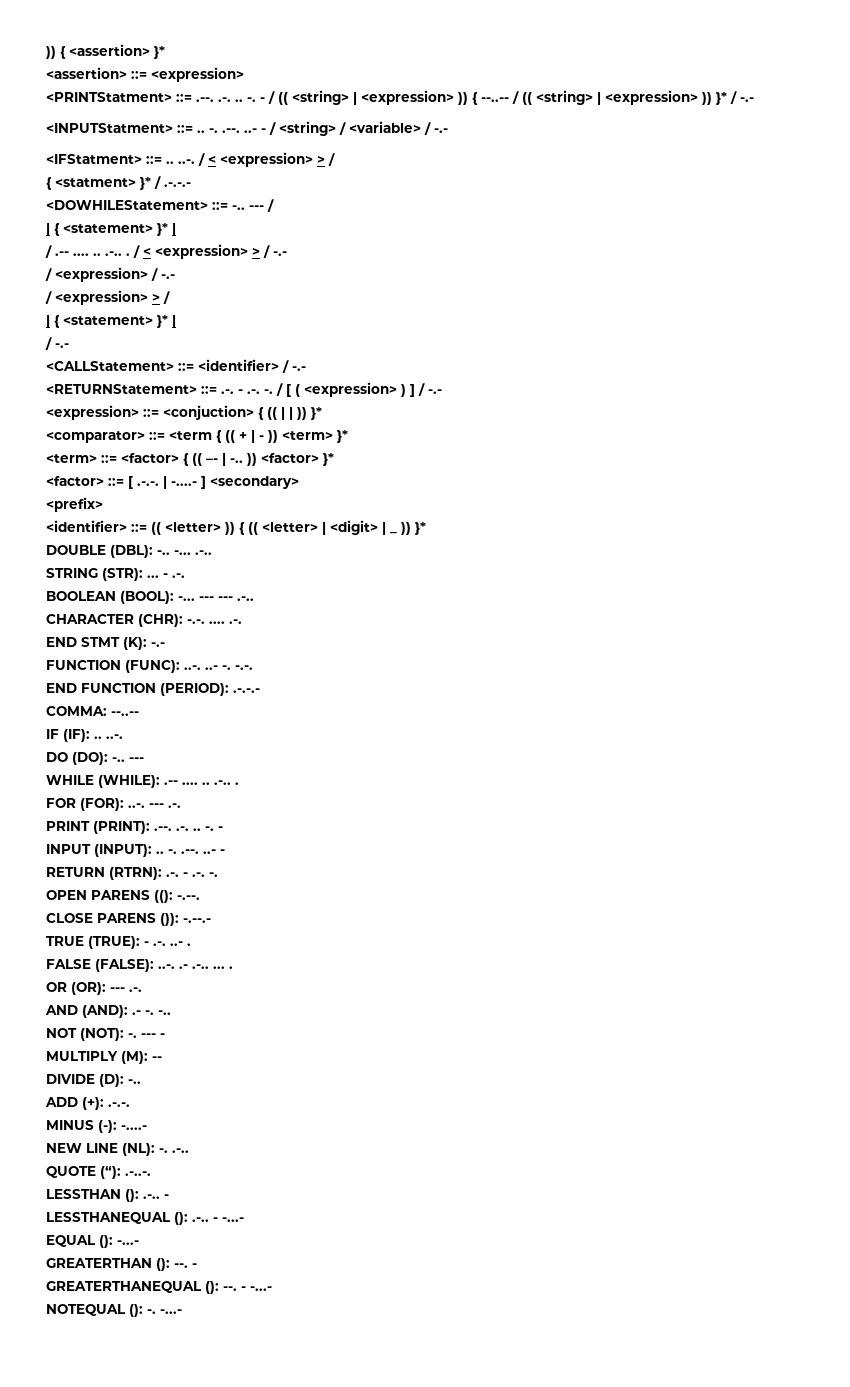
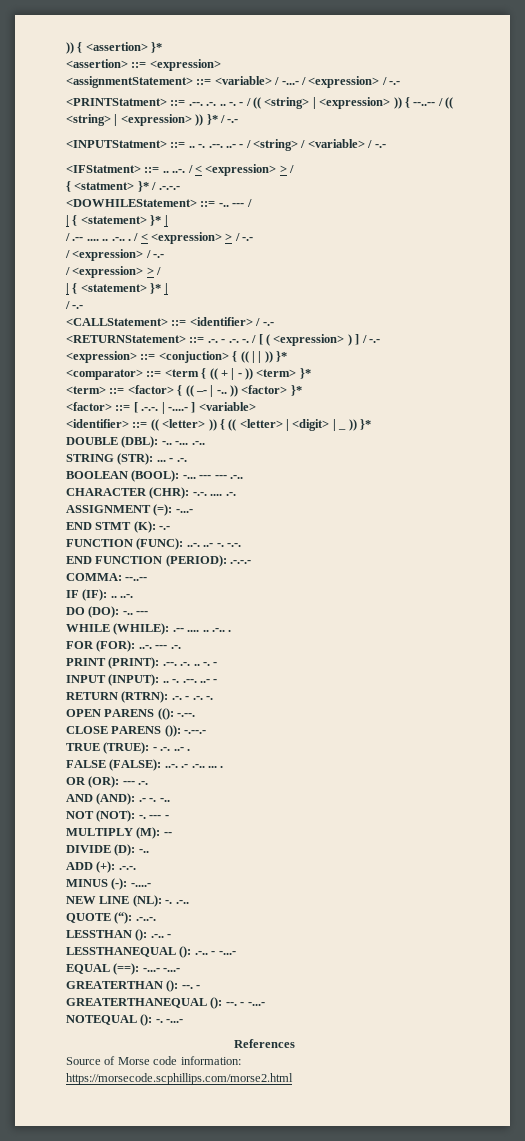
(244, 74) none -> [66,76,400,88] // <assignmentStatement> ::= <variable> / -...- / <expression> / -.-
[210,476,299,489] [46,497,103,512] <secondary> // <prefix> -> [198,402,256,411] <variable>
(242, 621) none -> [66,504,193,516] // ASSIGNMENT (=): -...-
[99,1235,113,1248] (): -> [113,963,160,975] (==): -...-
(182, 1311) none -> [234,1039,295,1048] [66,1056,241,1065] [66,1073,293,1085] // References // Source of Morse code information: https://morsecode.scphillips.com/morse2.html

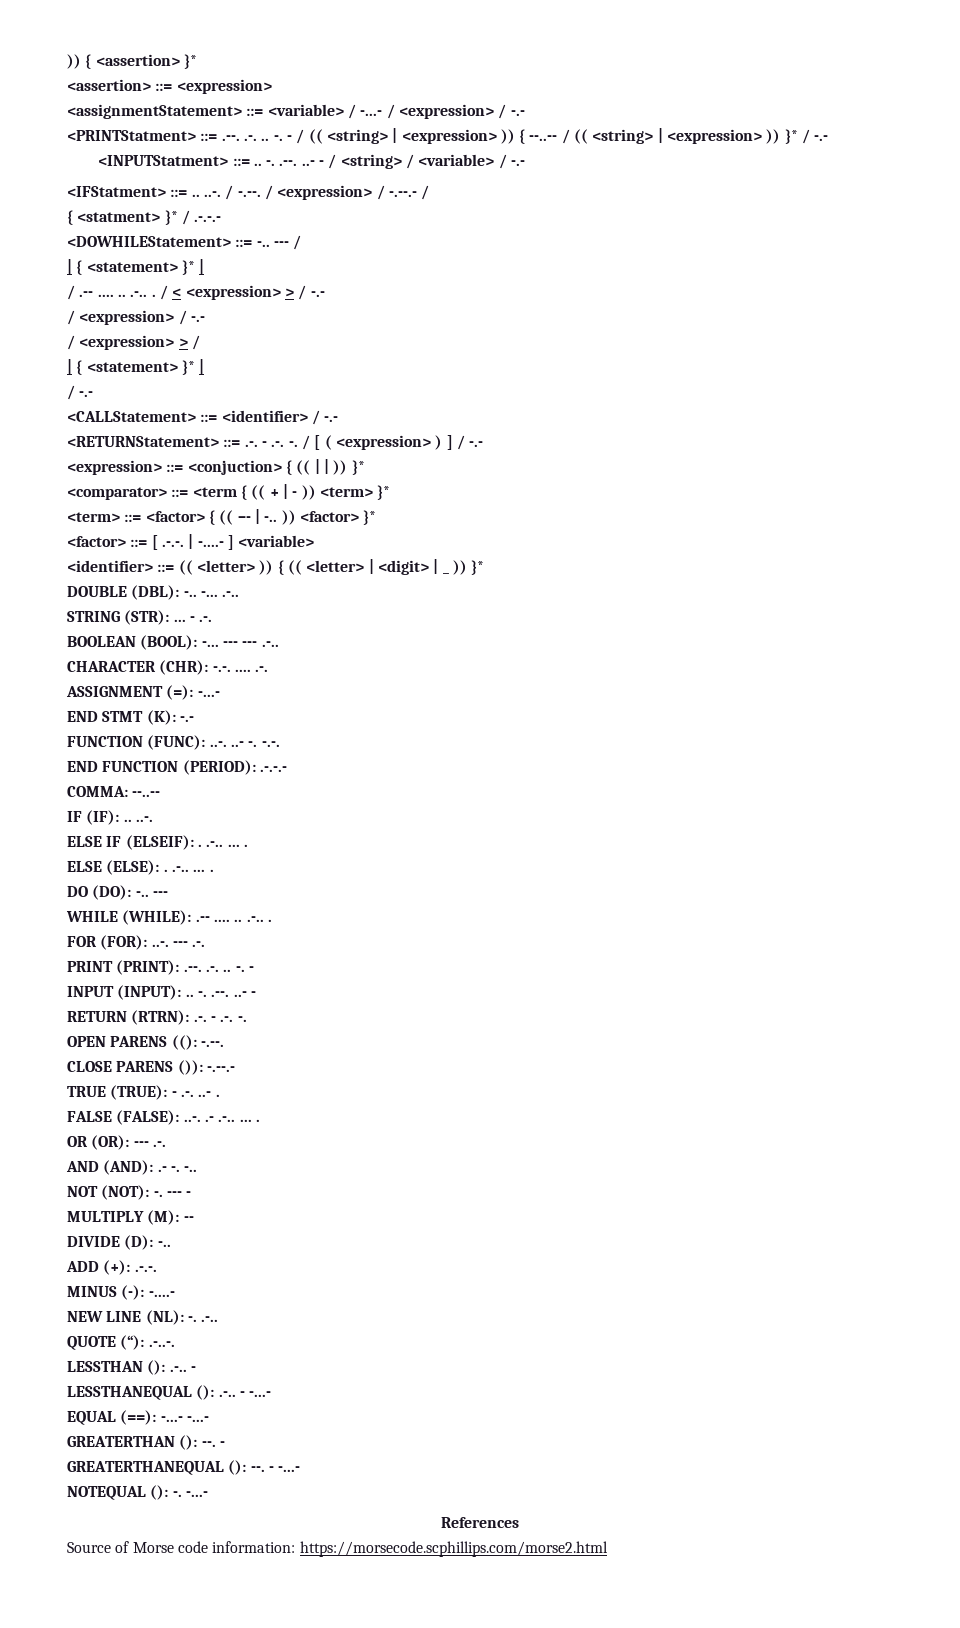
[194,164,287,176] < <expression> > -> [237,185,417,200] -.--. / <expression> / -.--.-
(134, 596) none -> [67,835,248,850] [67,860,214,875] // ELSE IF (ELSEIF): . .-.. ... . // ELSE (ELSE): . .-.. ... .

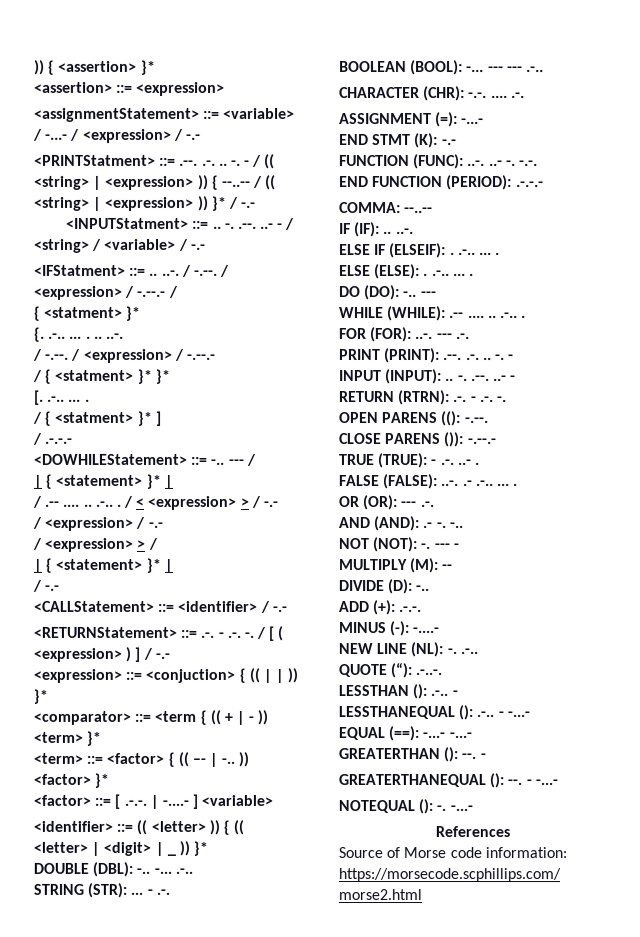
(178, 217) none -> [34,326,124,342] [33,348,216,363] [33,368,171,384] [34,389,90,405] [33,410,162,426] // {. .-.. ... . .. ..-. // / -.--. / <expression> / -.--.- // / { <statment> }* }* // [. .-.. ... . // / { <statment> }* ] //

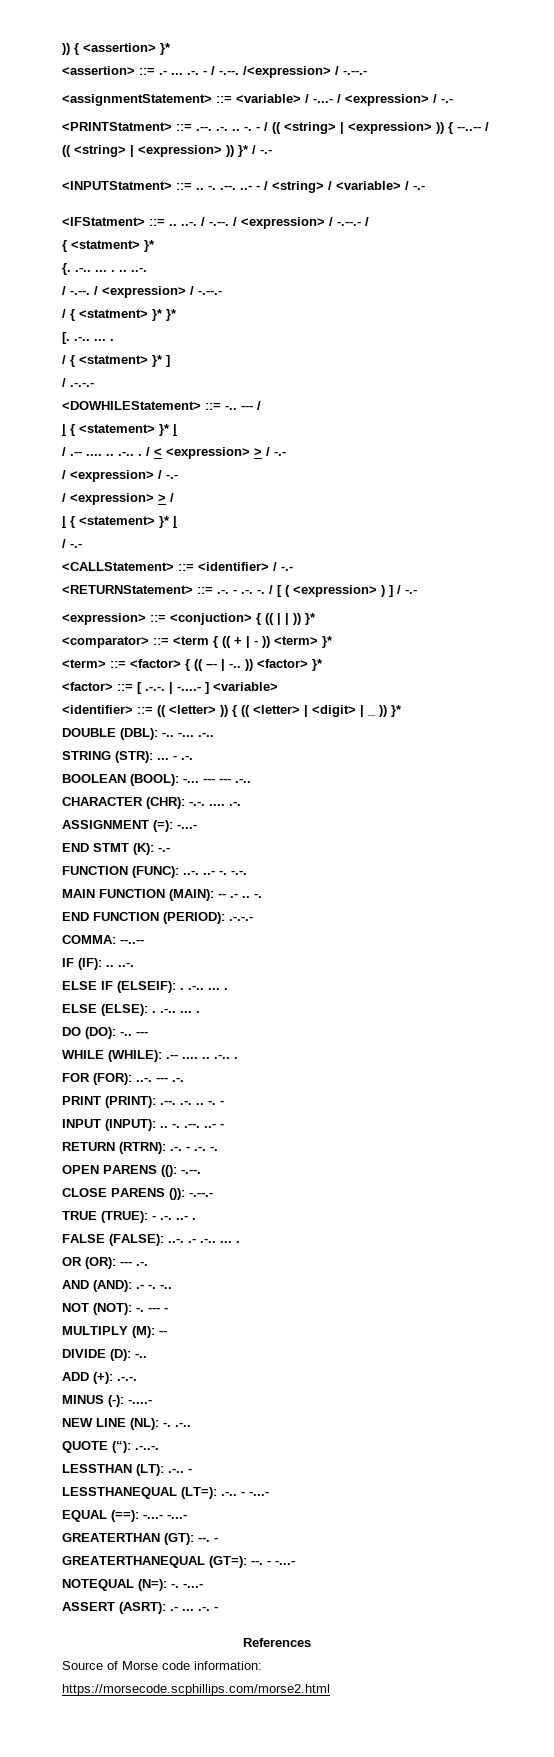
[136,81,226,96] <expression> -> [159,66,367,78] .- ... .-. - / -.--. /<expression> / -.--.-
(538, 163) none -> [62,889,262,901] // MAIN FUNCTION (MAIN): -- .- .. -.
[412,684,428,700] (): -> [136,1464,164,1476] (LT):
[458,705,474,721] (): -> [181,1487,217,1499] (LT=):
[443,747,459,763] (): -> [164,1533,194,1545] (GT):
[489,773,505,789] (): -> [209,1556,247,1568] (GT=):
[418,799,434,815] (): -> [138,1579,167,1591] (N=):
(473, 808) none -> [62,1602,218,1614] // ASSERT (ASRT): .- ... .-. -

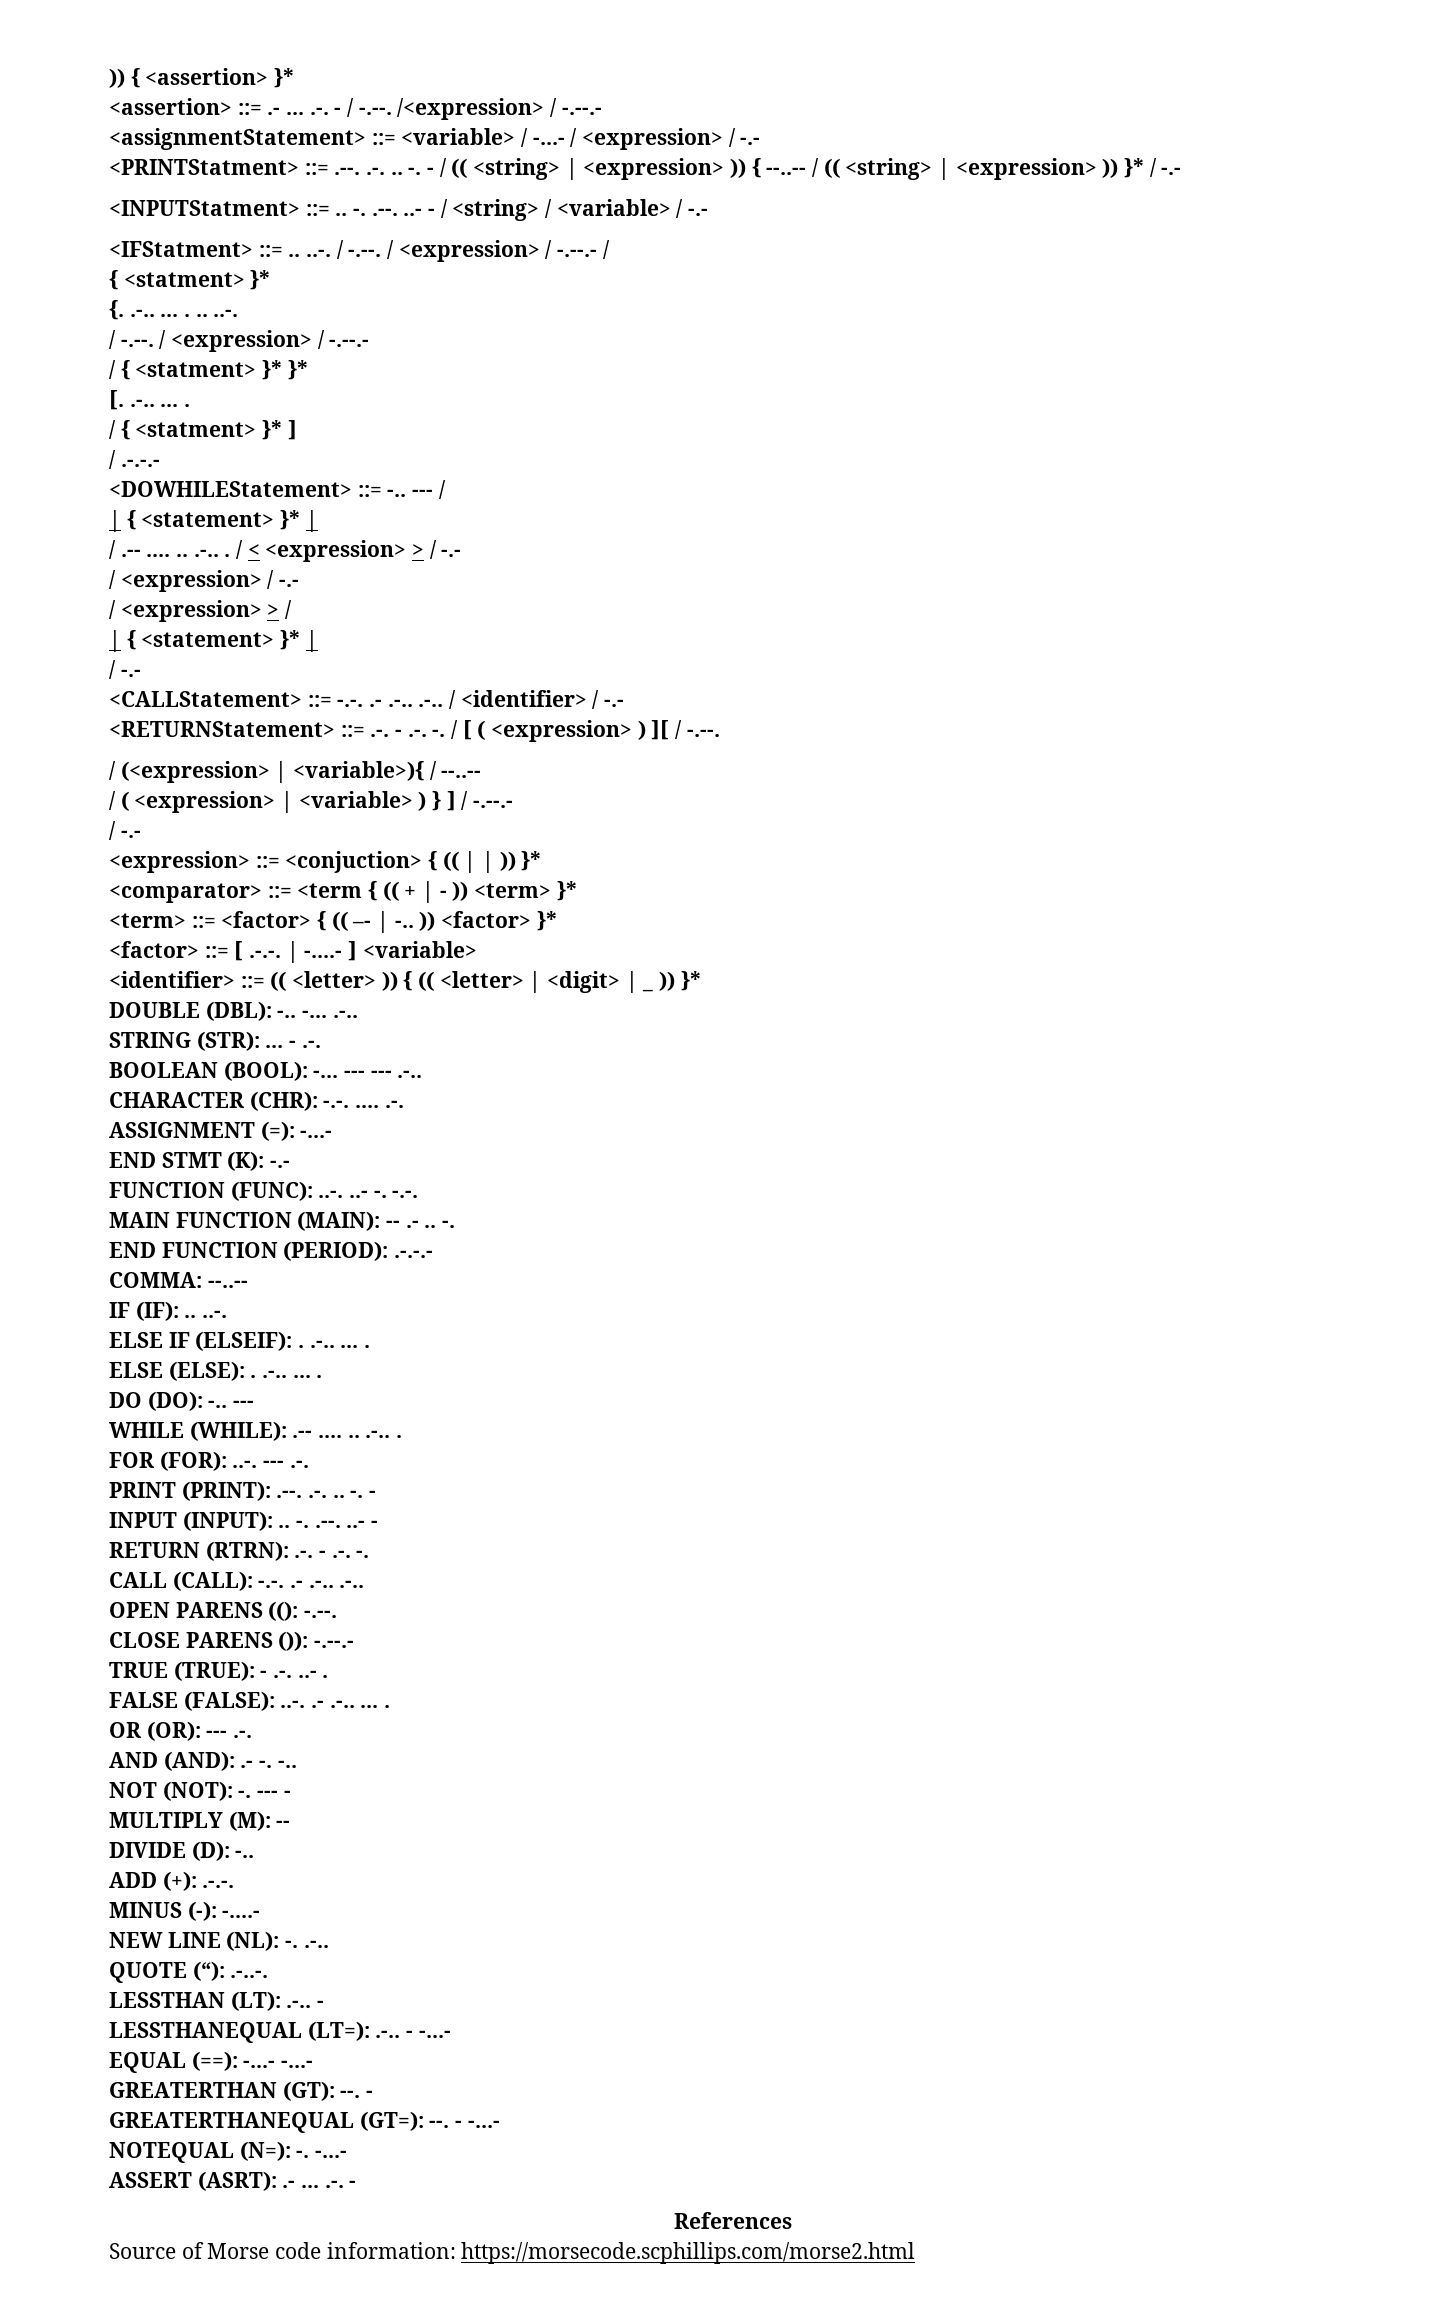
(194, 567) none -> [337,690,457,709] -.-. .- .-.. .-.. /
[389,585,393,597] ] -> [651,720,720,740] [109,761,482,783] [109,791,514,813] ][ / -.--. // / (<expression> | <variable>){ / --..-- // / ( <expression> | <variable> ) } ] / -.--.- //
(218, 1148) none -> [109,1571,365,1591] // CALL (CALL): -.-. .- .-.. .-..

